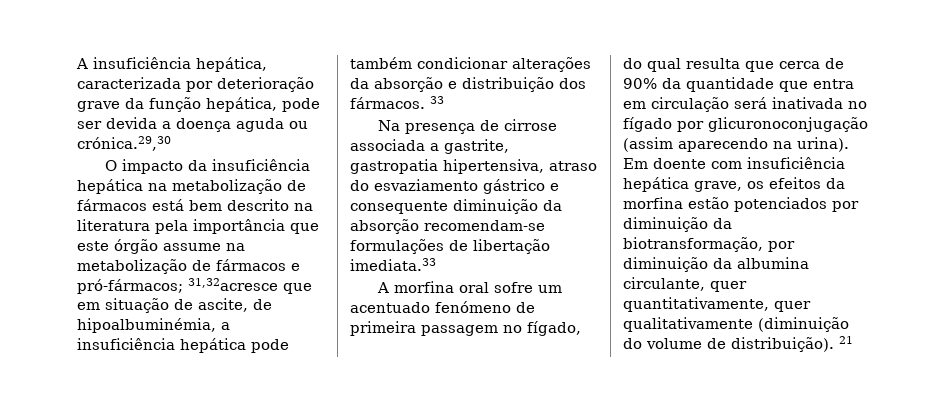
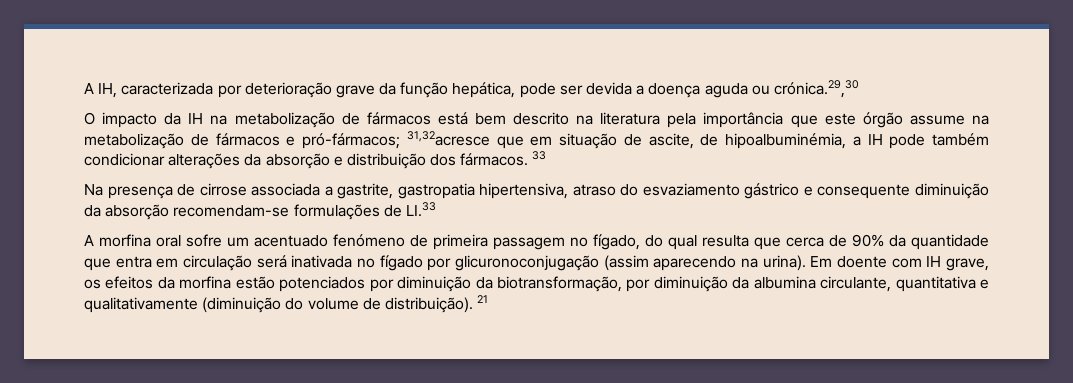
[76,57,267,72] A insuficiência hepática, -> [84,83,118,98] A IH,
[212,159,311,171] [77,179,143,194] insuficiência hepática -> [188,113,204,124] IH
[77,338,246,353] insuficiência hepática -> [867,134,883,145] IH
[473,239,550,254] [350,258,436,271] libertação imediata.33 -> [405,202,436,217] LI.33
[747,157,845,169] [623,177,689,192] insuficiência hepática -> [926,256,942,267] IH
[710,281,747,292] [623,297,811,312] quer quantitativamente, quer -> [895,276,989,292] quantitativa e

